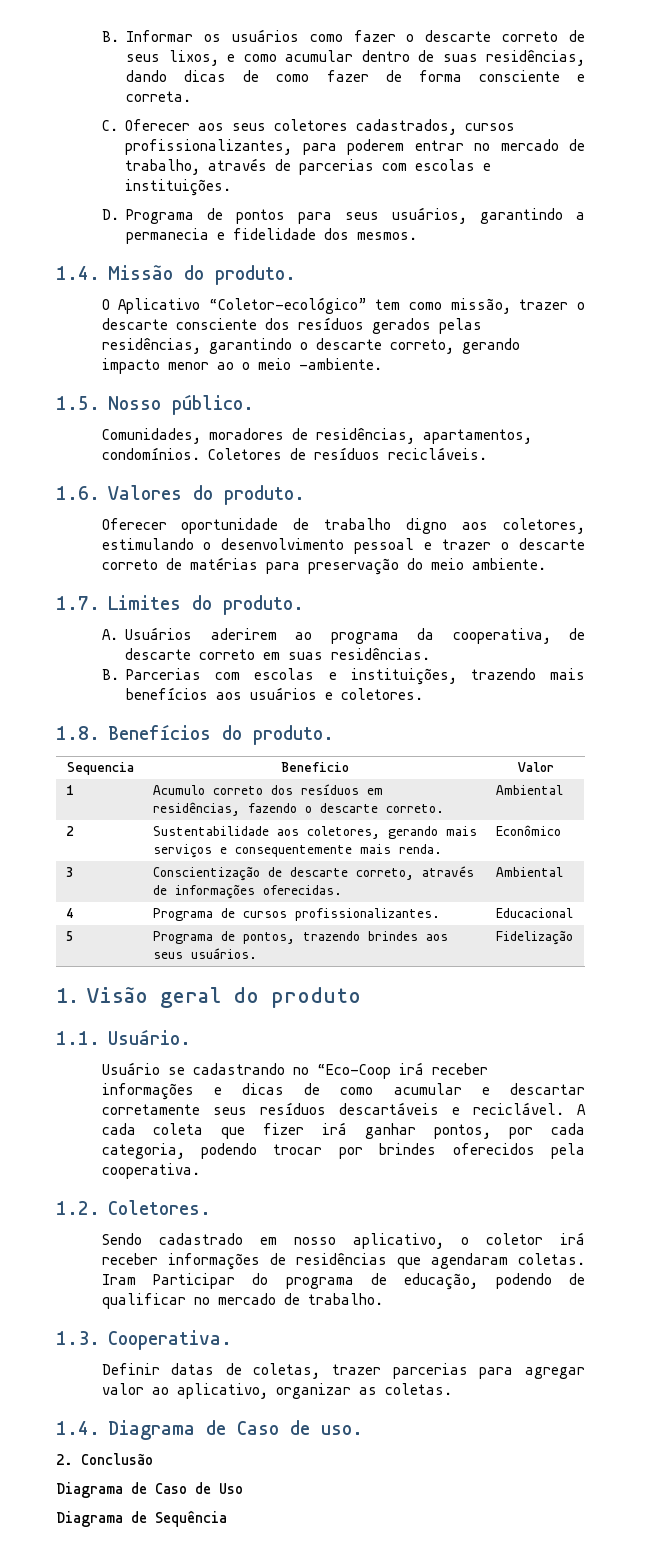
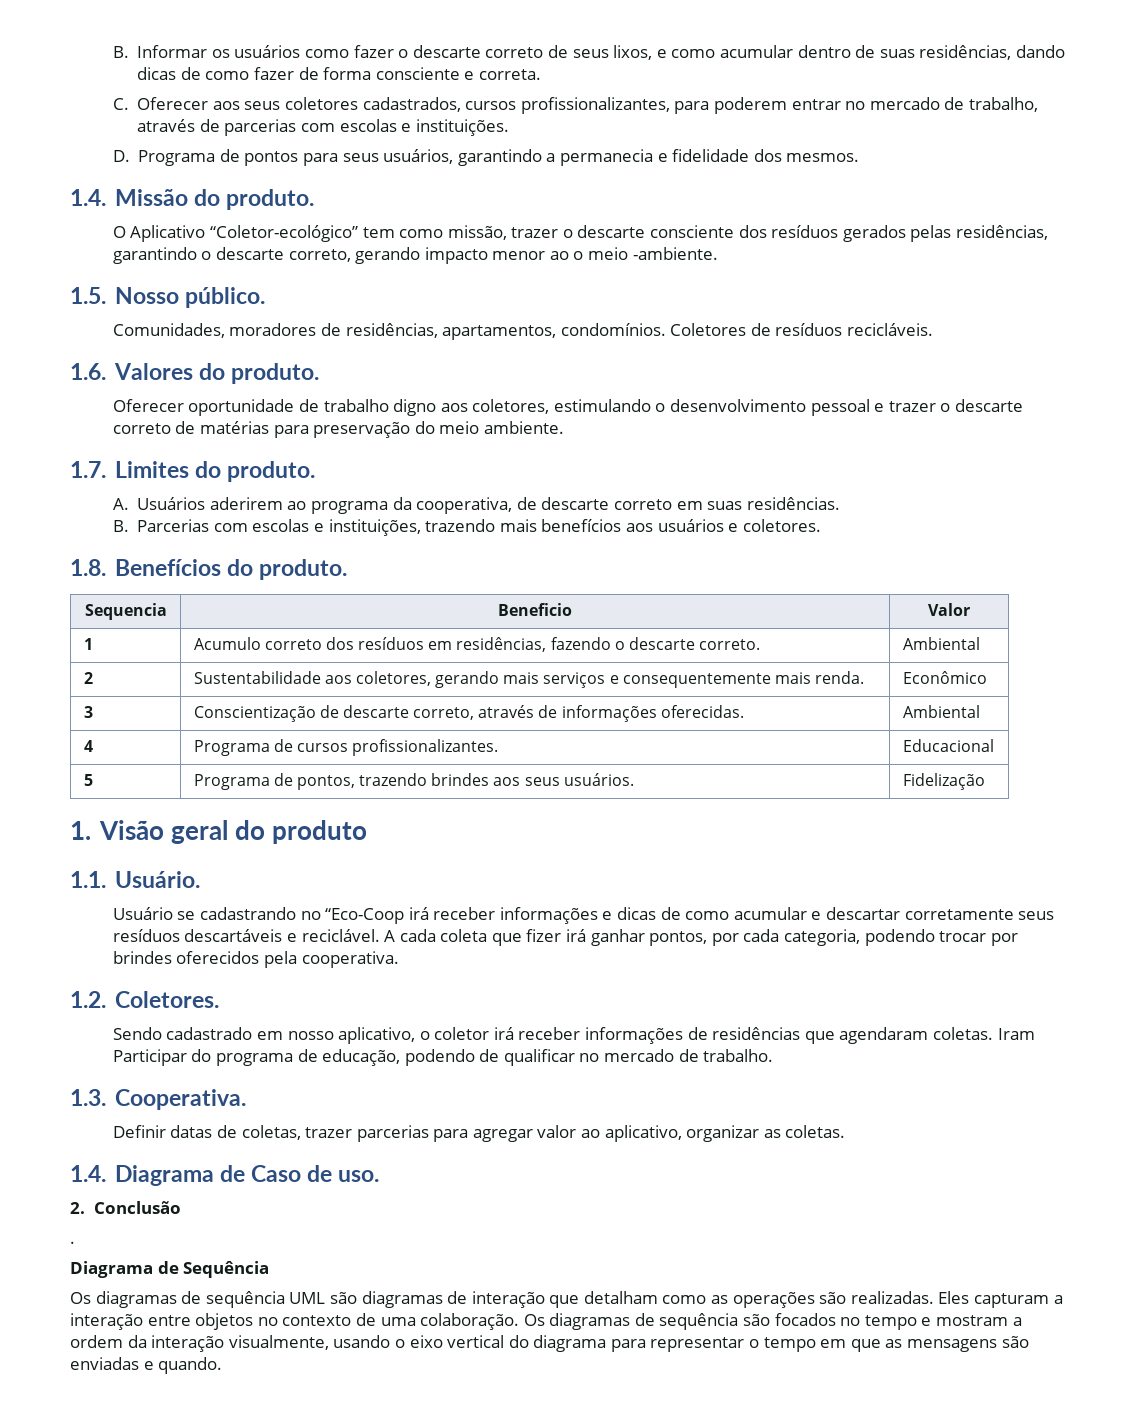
[56,1482,243,1498] [56,1511,227,1527] Diagrama de Caso de Uso // Diagrama de Sequência -> [70,1241,75,1244] [70,1261,270,1278] [70,1291,1063,1308] [70,1313,1022,1330] [70,1335,1029,1352] [70,1357,223,1374] . // Diagrama de Sequência // Os diagramas de sequência UML são diagramas de interação que detalham como as operações são realizadas. Eles capturam a interação entre objetos no contexto de uma colaboração. Os diagramas de sequência são focados no tempo e mostram a ordem da interação visualmente, usando o eixo vertical do diagrama para representar o tempo em que as mensagens são enviadas e quando.

